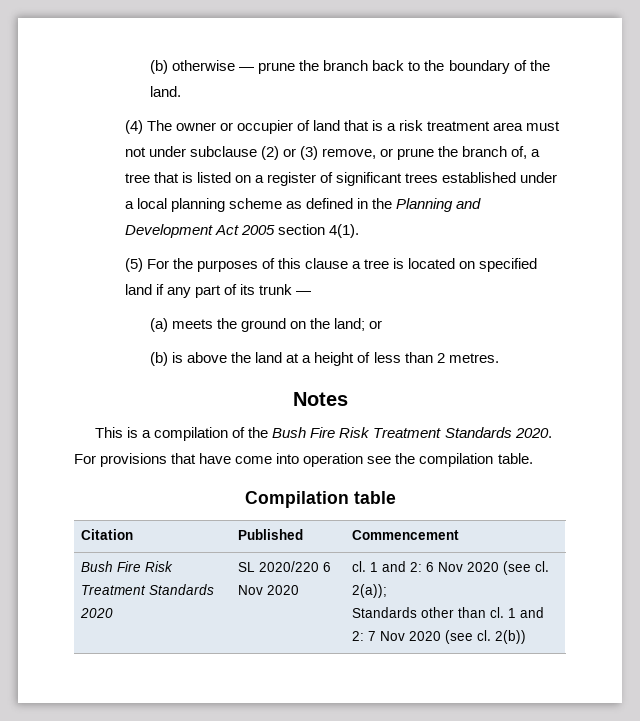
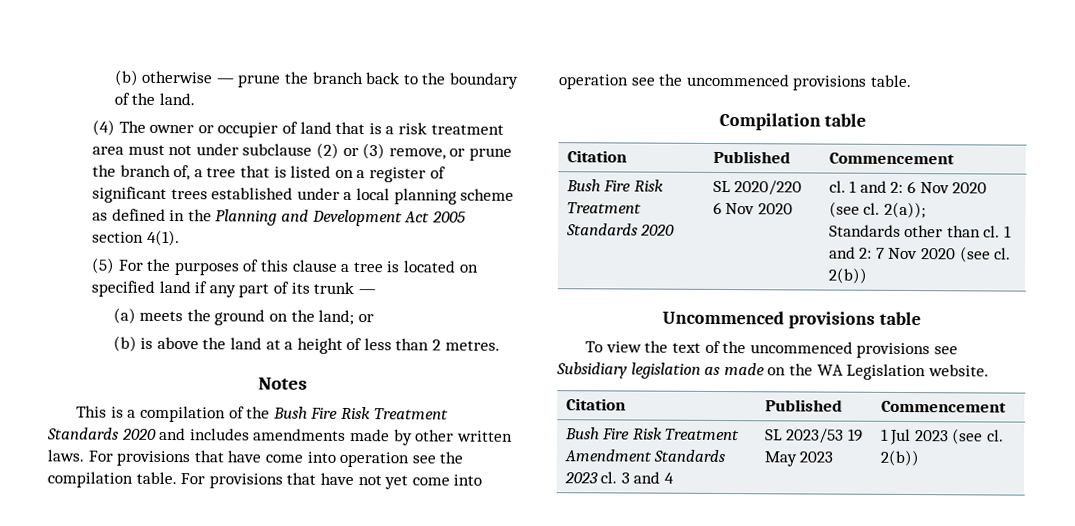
[514,428,552,438] 2020. -> [121,427,513,446] [47,449,84,462] 2020 and includes amendments made by other written laws.
(533, 458) none -> [180,472,483,490] [558,73,912,91] For provisions that have not yet come into operation see the uncommenced provisions table.
(526, 637) none -> [662,310,921,329] [585,340,959,359] [556,362,989,381] [565,398,626,411] [764,399,843,412] [880,400,1007,413] [564,427,741,441] [563,449,726,463] [563,471,674,484] [764,428,863,444] [763,451,834,467] [880,428,1004,446] [879,449,919,467] // Uncommenced provisions table // To view the text of the uncommenced provisions see Subsidiary legislation as made on the WA Legislation website. // Citation | Published | Commencement // Bush Fire Risk Treatment Amendment Standards 2023 cl. 3 and 4 | SL 2023/53 19 May 2023 | 1 Jul 2023 (see cl. 2(b))

